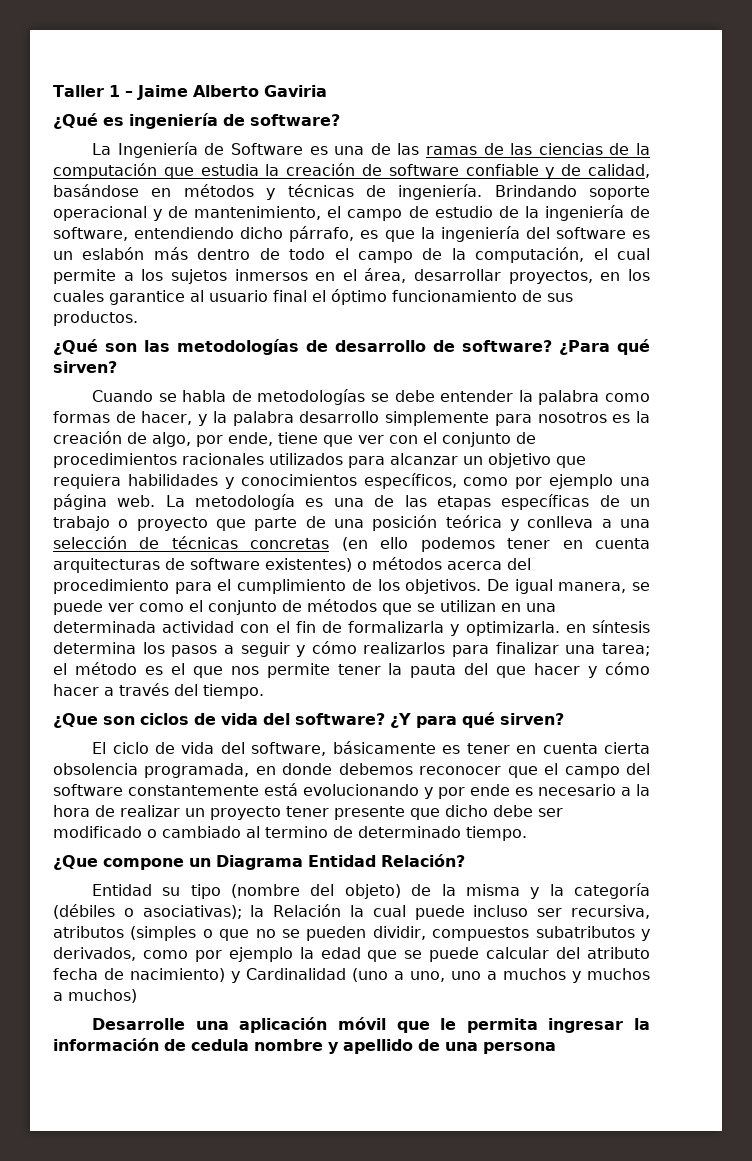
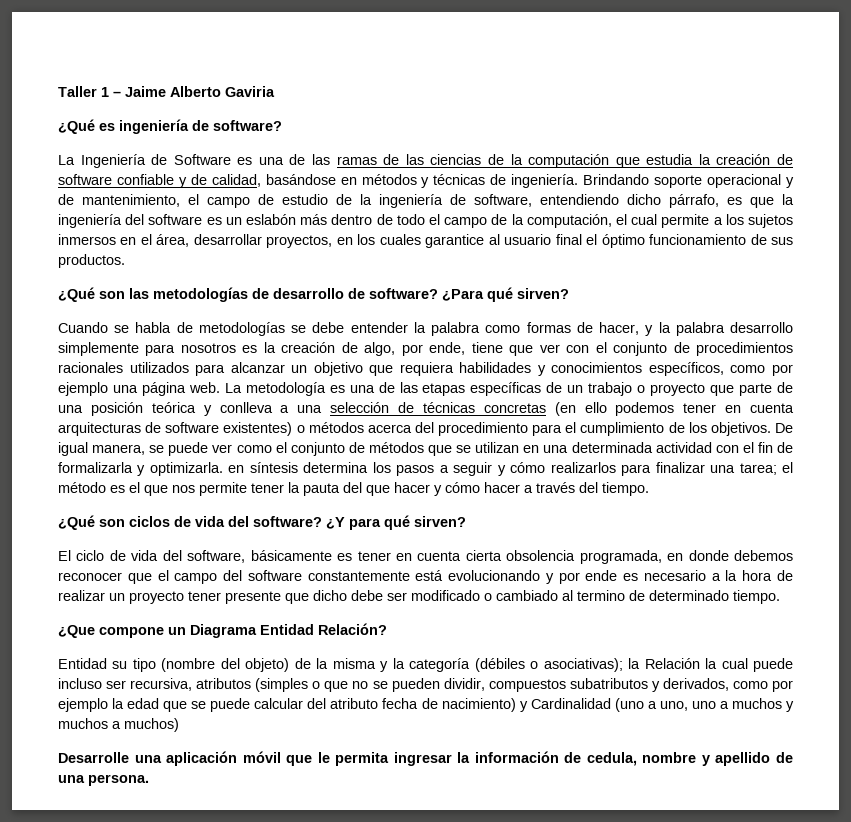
[53,713,98,728] ¿Que -> [58,515,95,530] ¿Qué
[191,1039,249,1051] cedula -> [586,752,637,766] cedula,
[483,1042,556,1054] persona -> [88,774,149,786] persona.

